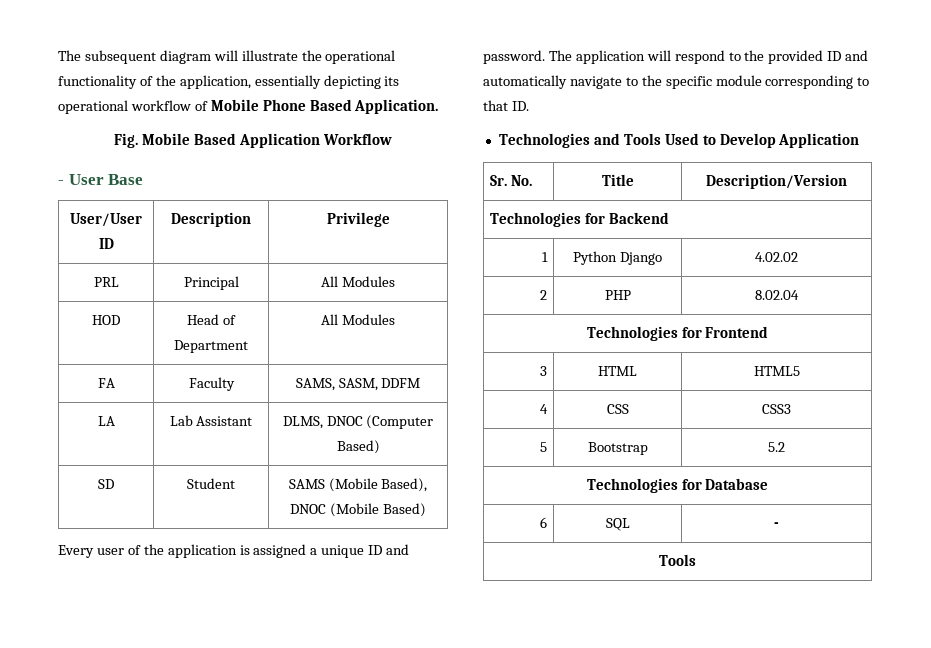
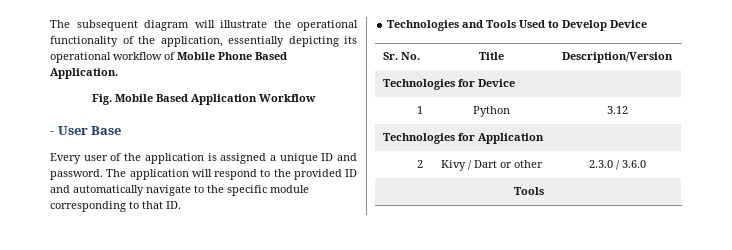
[70,213,142,227] [98,238,114,249] [171,212,251,227] [326,212,390,227] [93,277,119,287] [183,276,239,290] [321,276,395,287] [92,315,120,325] [187,314,236,325] [174,340,248,353] [321,314,395,325] [97,378,115,388] [188,377,235,391] [295,378,421,391] [97,416,115,426] [169,415,253,426] [282,415,434,429] [336,440,380,454] [98,479,114,489] [187,478,235,489] [288,478,428,492] [290,503,426,517] // User/User ID | Description | Privilege // PRL | Principal | All Modules // HOD | Head of Department | All Modules // FA | Faculty | SAMS, SASM, DDFM // LA | Lab Assistant | DLMS, DNOC (Computer Based) // SD | Student | SAMS (Mobile Based), DNOC (Mobile Based) -> (122, 130) none
[778,133,860,148] Application -> [610,20,648,28] Device
[608,212,669,224] Backend -> [477,79,515,87] Device
[619,252,662,265] [755,252,798,262] [539,290,547,300] [604,290,631,300] [755,290,799,300] [586,326,769,341] [539,366,547,376] [598,366,637,376] [753,366,800,376] [539,404,548,414] [606,404,629,414] [762,404,791,414] [539,442,547,452] [587,442,648,455] [768,442,785,452] [586,478,769,493] [539,517,547,528] [605,518,630,531] [774,522,779,528] Django | 4.02.02 // 2 | PHP | 8.02.04 // Technologies for Frontend // 3 | HTML | HTML5 // 4 | CSS | CSS3 // 5 | Bootstrap | 5.2 // Technologies for Database // 6 | SQL | - -> [606,106,628,114] [382,133,544,144] [417,160,424,168] [441,160,543,171] [588,160,646,170] | 3.12 // Technologies for Application // 2 | Kivy / Dart or other | 2.3.0 / 3.6.0

